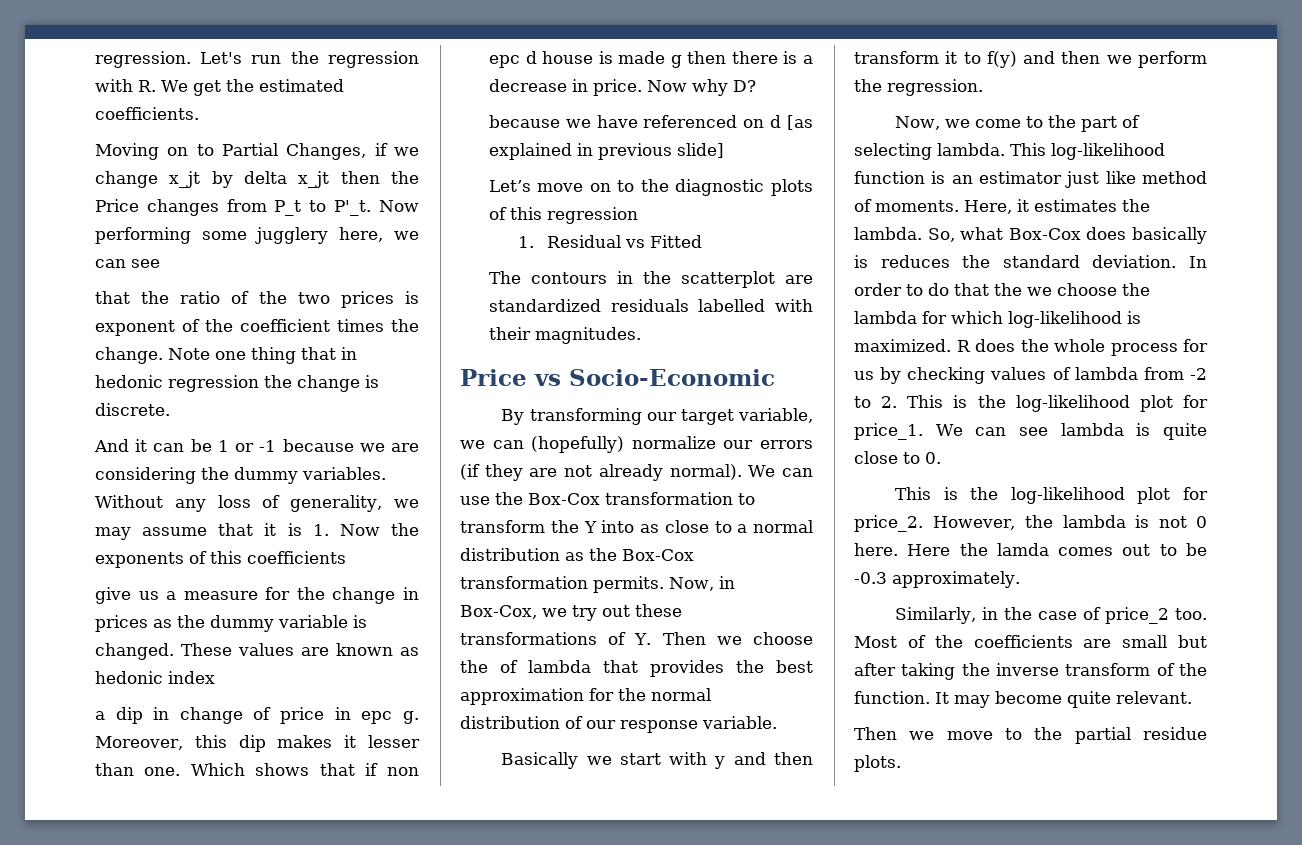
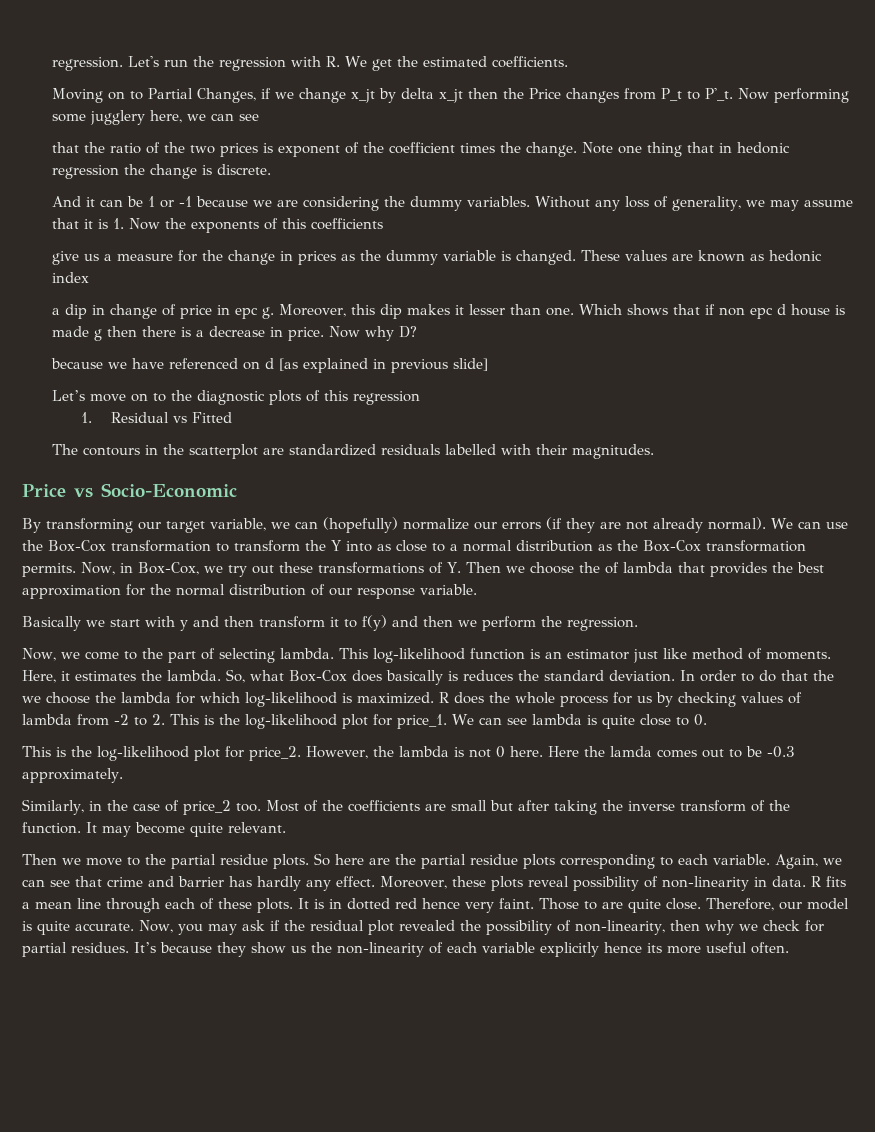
(901, 763) none -> [314,853,842,869] [22,876,846,891] [22,898,849,913] [22,920,824,935] [22,942,789,957] So here are the partial residue plots corresponding to each variable. Again, we can see that crime and barrier has hardly any effect. Moreover, these plots reveal possibility of non-linearity in data. R fits a mean line through each of these plots. It is in dotted red hence very faint. Those to are quite close. Therefore, our model is quite accurate. Now, you may ask if the residual plot revealed the possibility of non-linearity, then why we check for partial residues. It’s because they show us the non-linearity of each variable explicitly hence its more useful often.

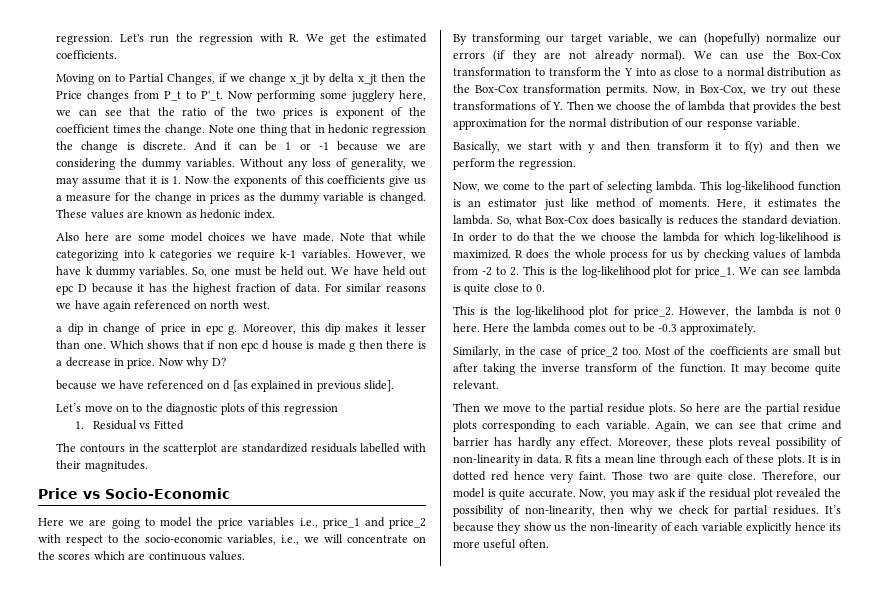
(259, 117) // -> (122, 113) none
(271, 169) // -> (186, 146) none
(383, 224) // -> (386, 179) none
[51,272,89,283] index -> [243,209,275,219] [56,232,426,242] [56,249,426,261] [56,266,426,278] [56,283,426,295] [56,300,270,312] index. // Also here are some model choices we have made. Note that while categorizing into k categories we require k-1 variables. However, we have k dummy variables. So, one must be held out. We have held out epc D because it has the highest fraction of data. For similar reasons we have again referenced on north west.
[452,358,488,371] slide] -> [364,380,395,392] slide].
(237, 490) none -> [38,517,427,529] [38,534,426,546] [38,551,245,561] // Here we are going to model the price variables i.e., price_1 and price_2 with respect to the socio-economic variables, i.e., we will concentrate on the scores which are continuous values.
[22,616,81,631] Basically -> [453,141,500,153] Basically,
[610,746,652,757] lamda -> [533,323,571,333] lambda
[584,901,597,910] to -> [648,472,668,480] two

